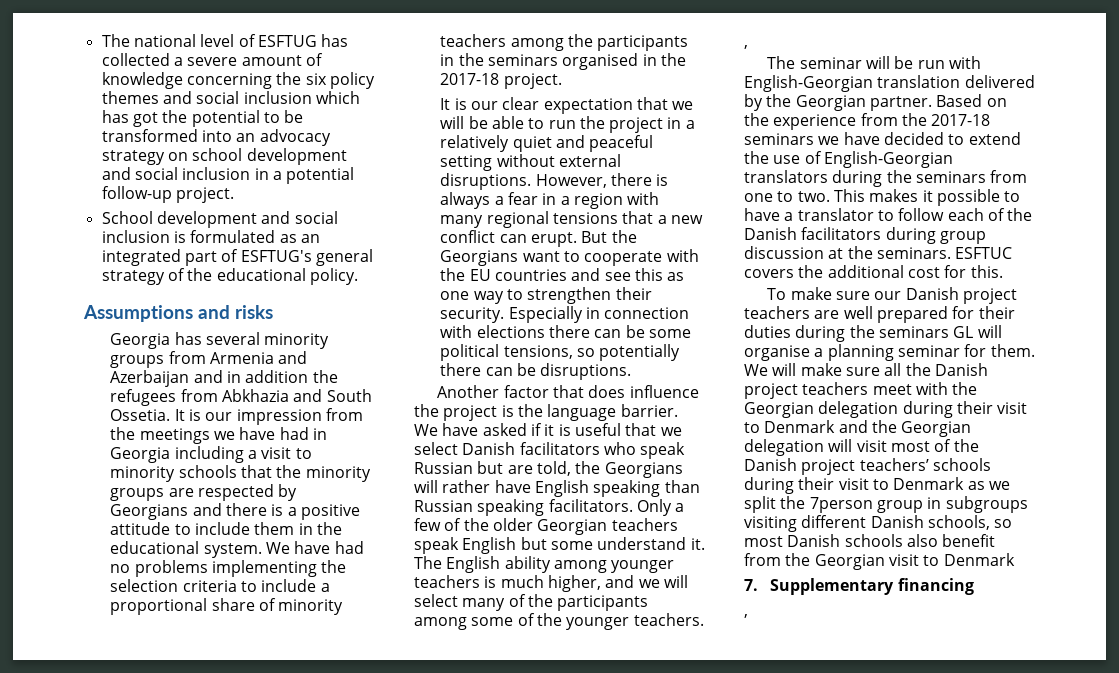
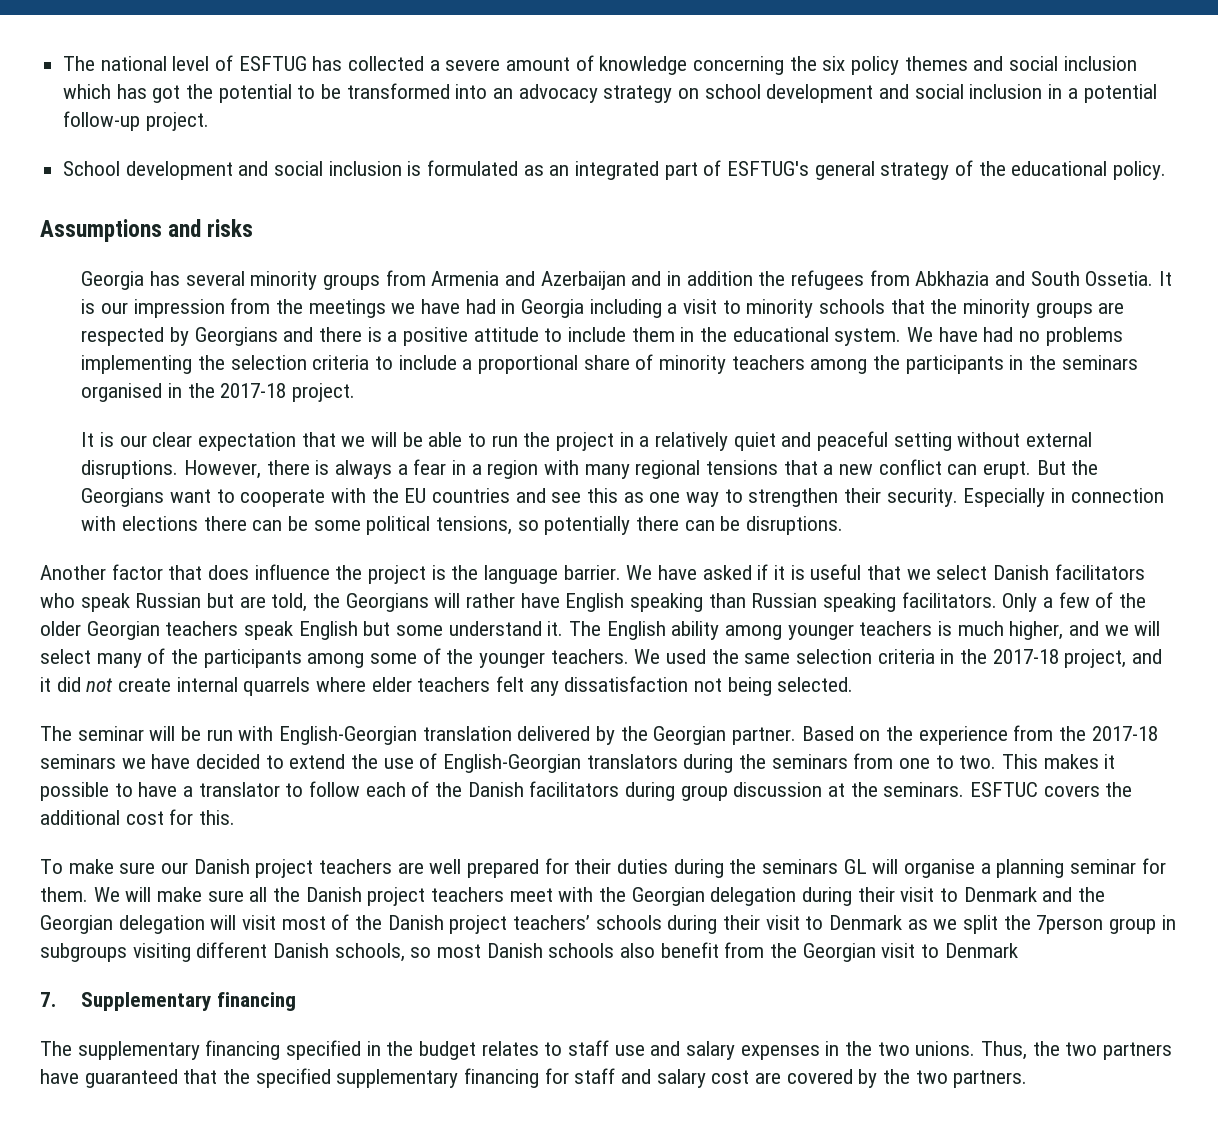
[744,45,748,49] , -> [634,649,1163,668] [40,676,854,696] We used the same selection criteria in the 2017-18 project, and it did not create internal quarrels where elder teachers felt any dissatisfaction not being selected.
[744,614,748,618] , -> [40,1040,1173,1060] [40,1068,1028,1088] The supplementary financing specified in the budget relates to staff use and salary expenses in the two unions. Thus, the two partners have guaranteed that the specified supplementary financing for staff and salary cost are covered by the two partners.

